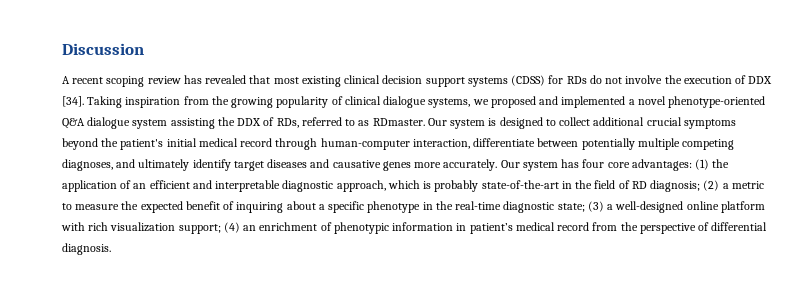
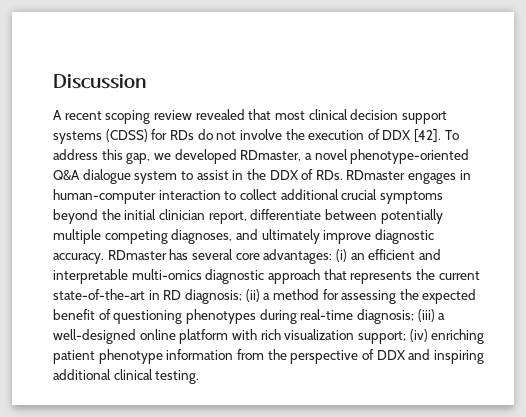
[183,75,202,84] has -> (192, 115) none
[301,76,341,87] existing -> (305, 115) none
[62,96,626,108] [34]. Taking inspiration from the growing popularity of clinical dialogue systems, we proposed and implemented -> [414,129,459,142] [53,149,302,164] [42]. To address this gap, we developed RDmaster,
[170,117,543,129] assisting the DDX of RDs, referred to as RDmaster. Our system is designed -> [180,169,471,184] [53,189,221,204] to assist in the DDX of RDs. RDmaster engages in human-computer interaction
[120,138,470,150] patient's initial medical record through human-computer interaction, -> [124,209,247,224] initial clinician report,
[192,159,730,171] [62,180,764,192] [62,201,604,213] identify target diseases and causative genes more accurately. Our system has four core advantages: (1) the application of an efficient and interpretable diagnostic approach, which is probably state-of-the-art in the field of RD diagnosis; (2) a metric to measure the expected benefit of inquiring about a specific phenotype in the real-time diagnostic state; (3) -> [323,229,434,244] [53,249,441,264] [53,269,480,284] [53,289,477,304] [53,309,435,324] improve diagnostic accuracy. RDmaster has several core advantages: (i) an efficient and interpretable multi-omics diagnostic approach that represents the current state-of-the-art in RD diagnosis; (ii) a method for assessing the expected benefit of questioning phenotypes during real-time diagnosis; (iii)
[223,222,768,234] [62,243,111,255] (4) an enrichment of phenotypic information in patient’s medical record from the perspective of differential diagnosis. -> [409,329,485,344] [53,349,484,364] [53,369,200,384] (iv) enriching patient phenotype information from the perspective of DDX and inspiring additional clinical testing.

